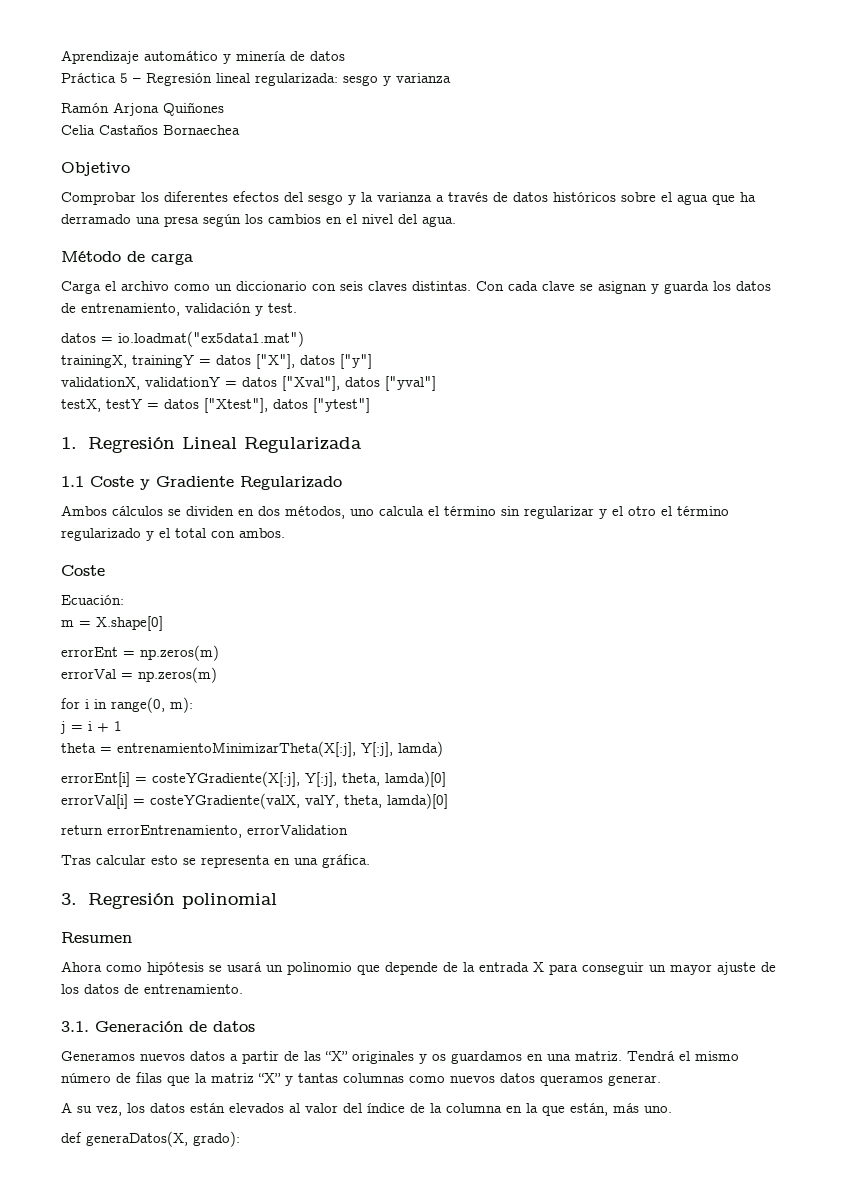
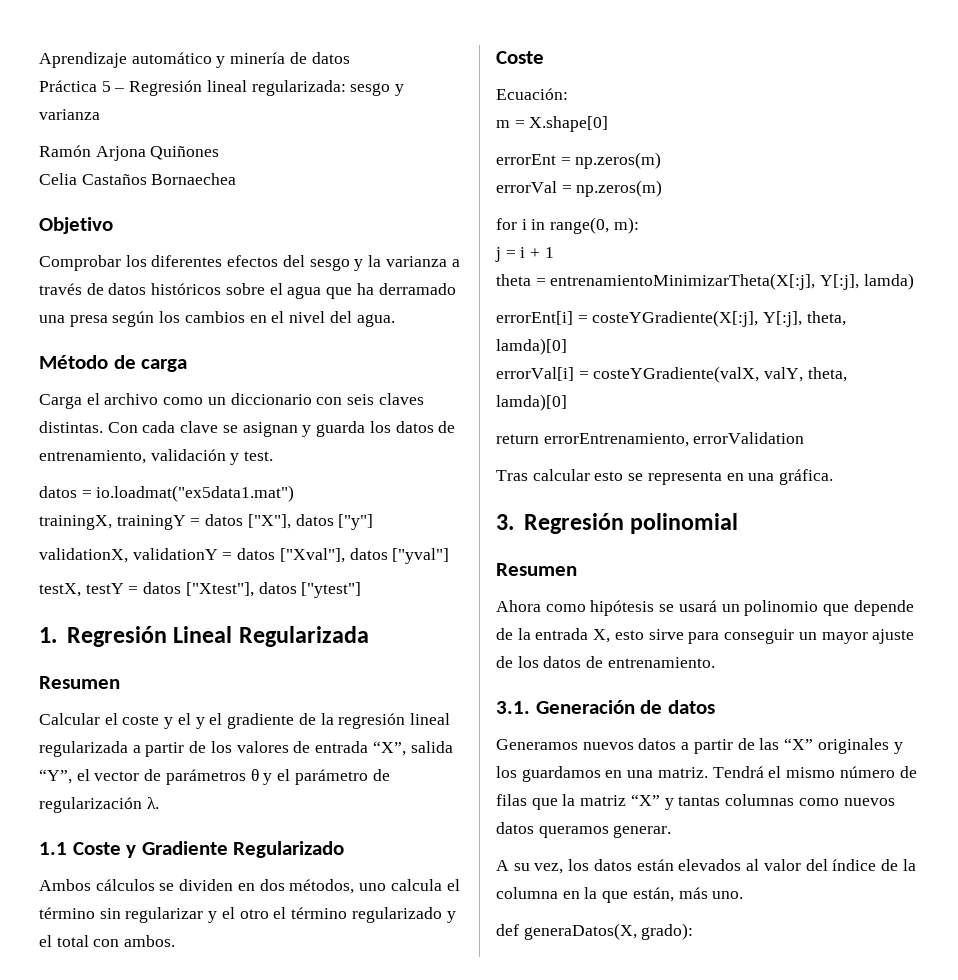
(362, 445) none -> [39,676,120,689] [39,713,450,729] [39,741,453,757] [39,769,390,785] [39,797,159,813] // Resumen // Calcular el coste y el y el gradiente de la regresión lineal regularizada a partir de los valores de entrada “X”, salida “Y”, el vector de parámetros θ y el parámetro de regularización λ.
[533,962,544,972] X -> [593,629,684,643] X, esto sirve
[432,1054,446,1061] os -> [496,766,517,778] los

